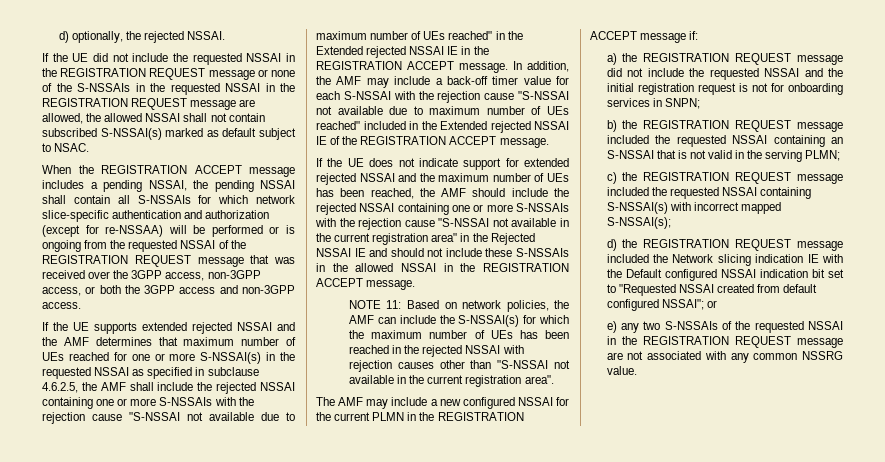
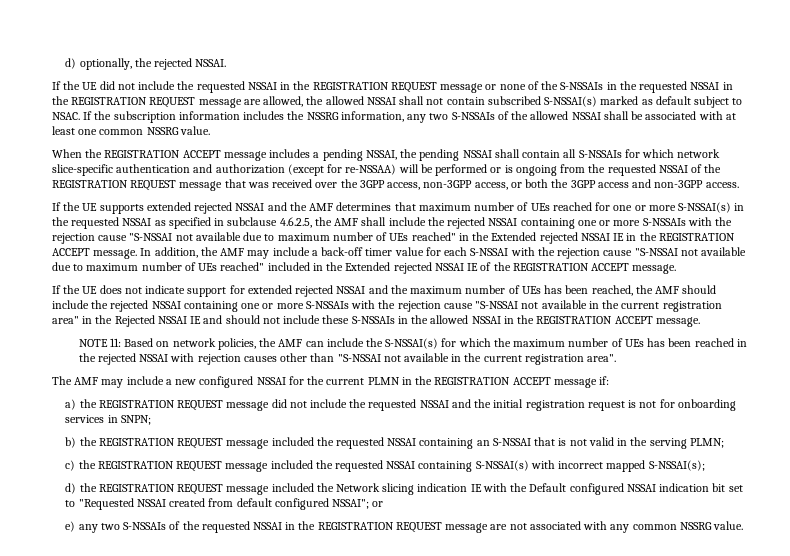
(90, 147) none -> [83,111,736,123] [52,126,210,135] If the subscription information includes the NSSRG information, any two S-NSSAIs of the allowed NSSAI shall be associated with at least one common NSSRG value.

